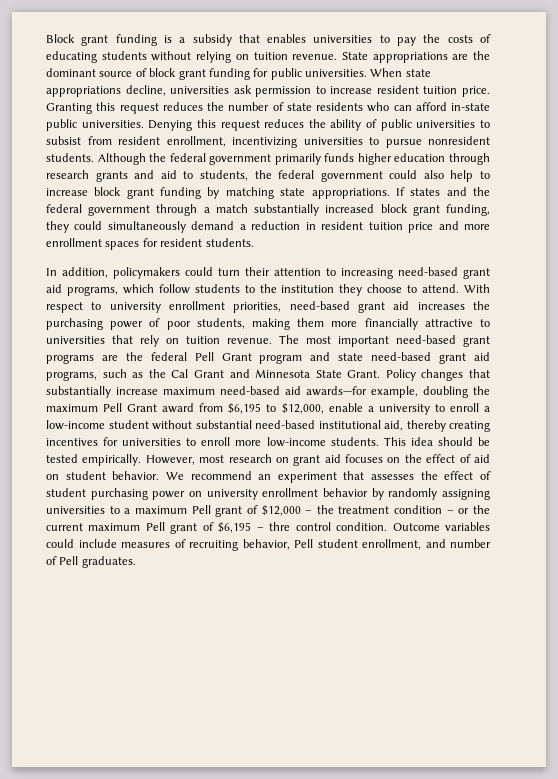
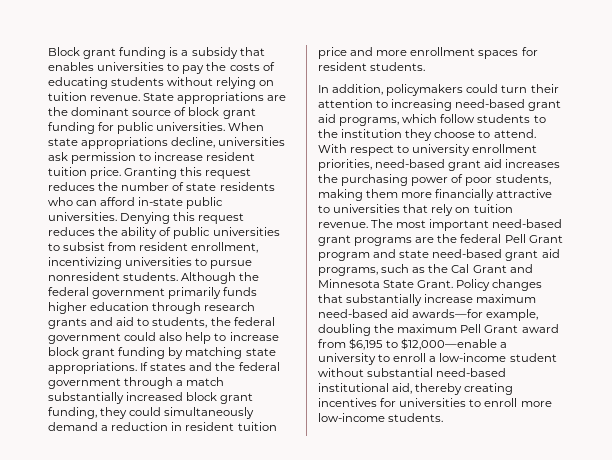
[281,403,363,414] $12,000, enable -> [401,338,498,350] $12,000—enable
[383,437,490,446] [46,454,490,466] [46,471,491,483] [46,488,490,500] [46,505,491,517] [46,522,491,534] [46,539,491,551] [46,556,136,568] This idea should be tested empirically. However, most research on grant aid focuses on the effect of aid on student behavior. We recommend an experiment that assesses the effect of student purchasing power on university enrollment behavior by randomly assigning universities to a maximum Pell grant of $12,000 – the treatment condition – or the current maximum Pell grant of $6,195 – thre control condition. Outcome variables could include measures of recruiting behavior, Pell student enrollment, and number of Pell graduates. -> (444, 417) none

